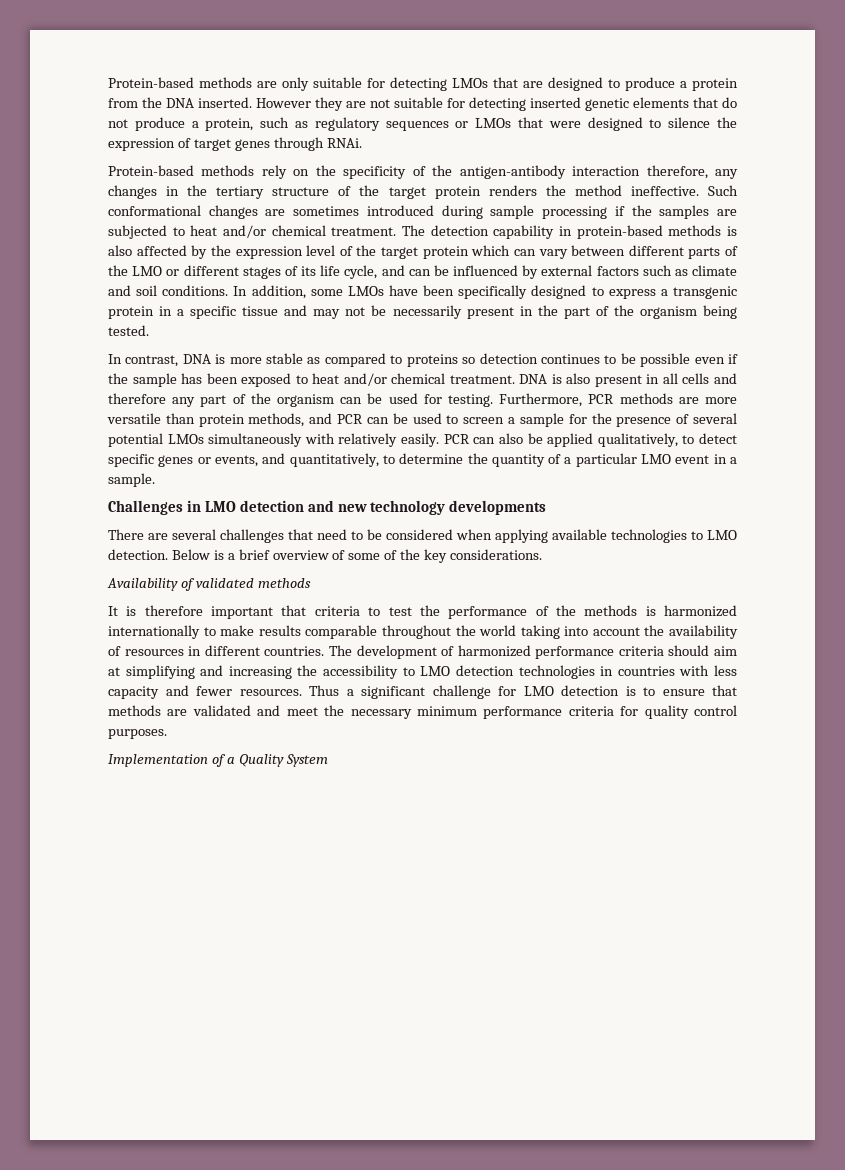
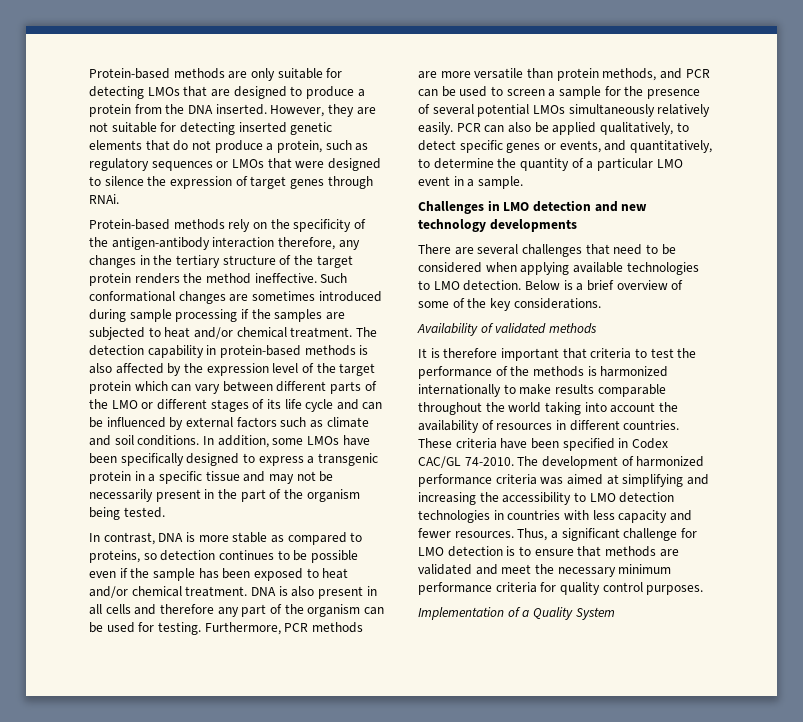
[256,98,311,108] However -> [270,105,325,117] However,
[344,265,378,279] cycle, -> [305,399,334,412] cycle
[406,354,458,367] proteins -> [89,550,140,563] proteins,
[304,433,335,444] with -> (655, 110) none
(325, 651) none -> [418,438,668,451] [418,456,514,468] These criteria have been specified in Codex CAC/GL 74-2010.
[668,645,737,656] should aim -> [540,474,603,485] was aimed
[309,685,339,696] Thus -> [517,528,548,541] Thus,

